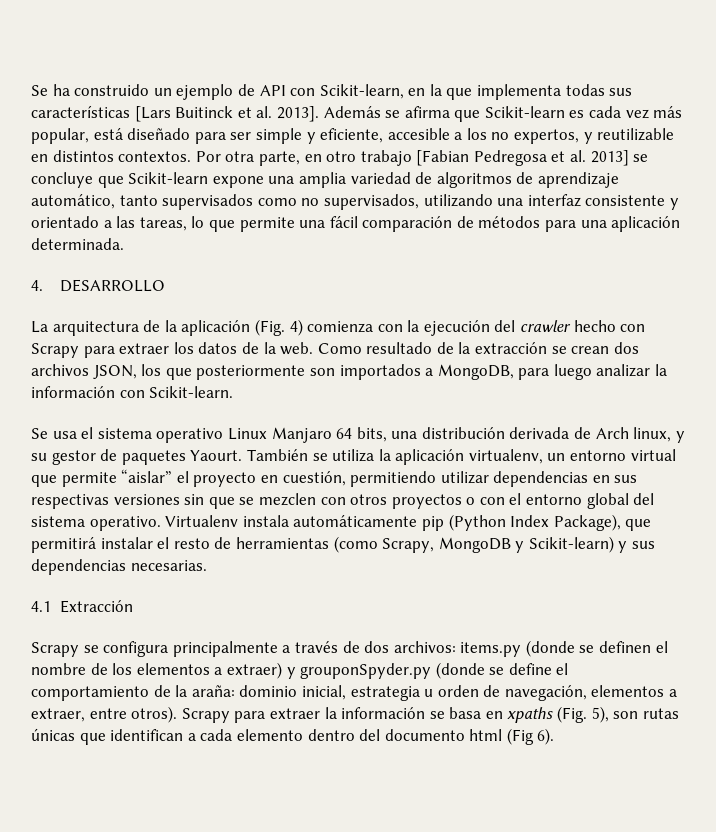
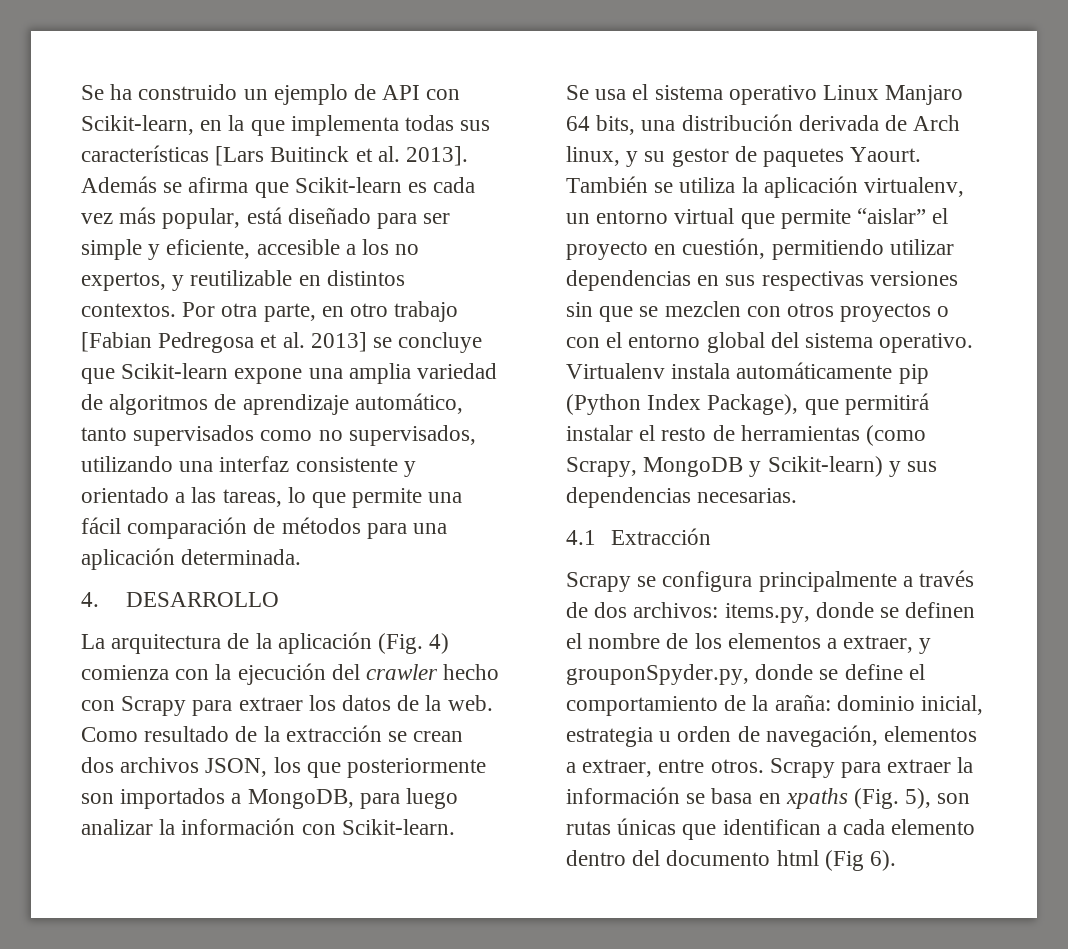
[460,640,575,657] items.py (donde -> [724,602,874,623] items.py, donde
[226,662,485,679] extraer) y grouponSpyder.py (donde -> [843,635,932,654] [566,664,814,685] extraer, y grouponSpyder.py, donde
[131,706,178,723] otros). -> [710,759,764,773] otros.

